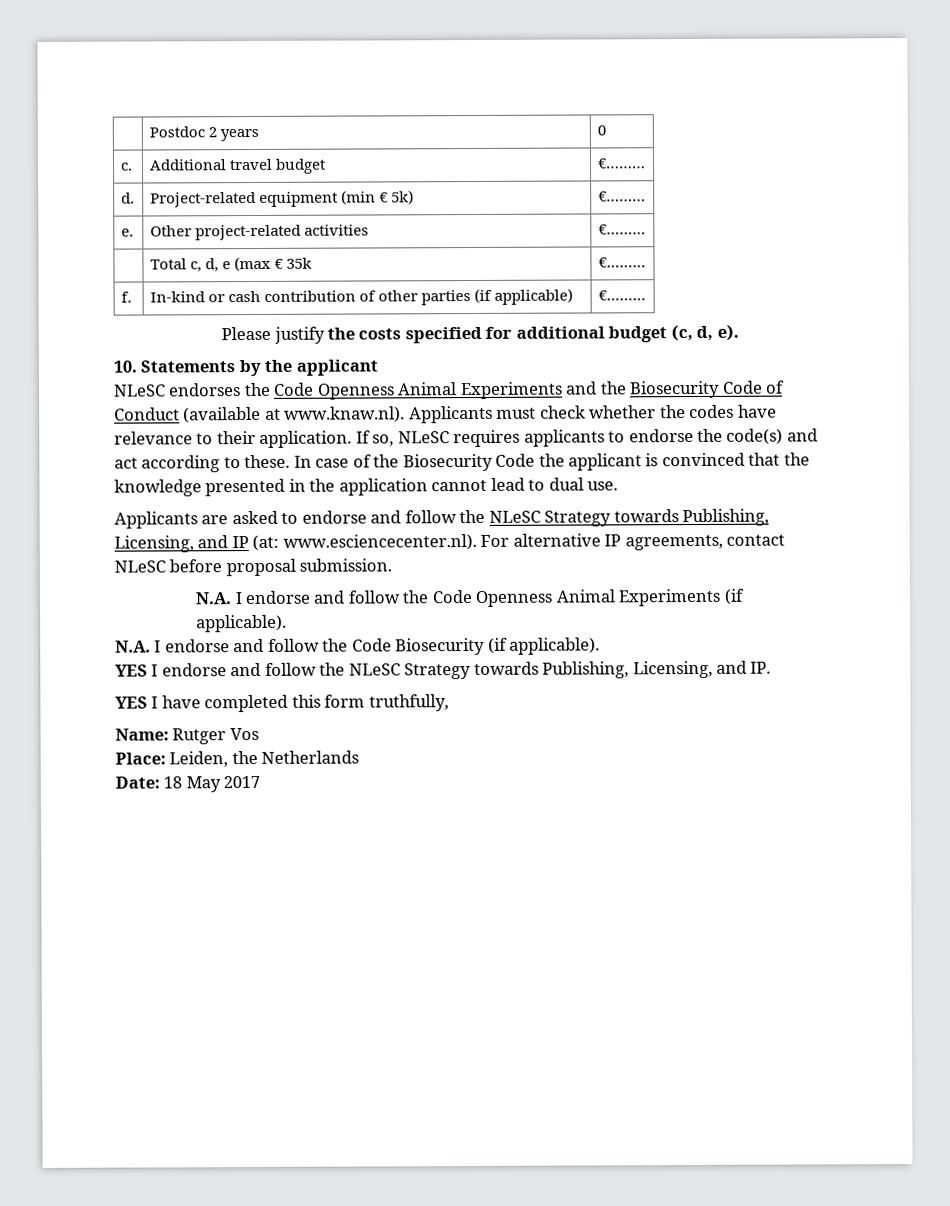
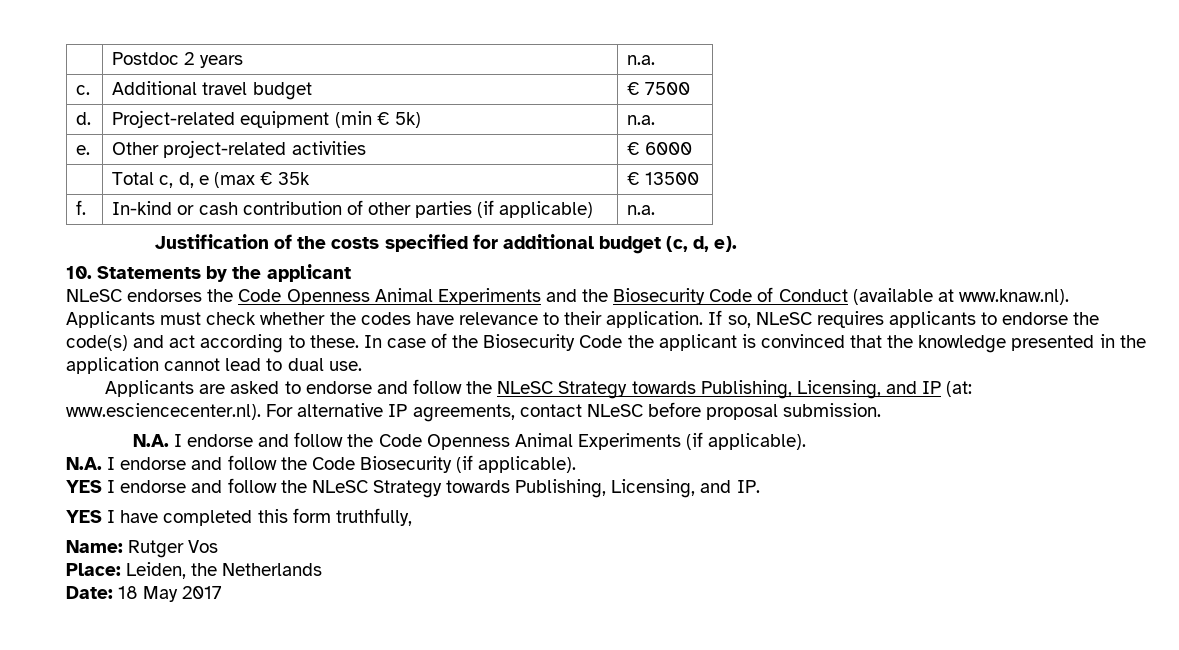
[596,125,606,136] 0 -> [627,55,656,65] n.a.
[596,158,646,169] €……… -> [627,82,691,95] € 7500
[597,191,646,202] €……… -> [627,115,656,125] n.a.
[597,224,646,235] €……… -> [627,142,693,155] € 6000
[597,257,646,268] €……… -> [627,172,700,185] € 13500
[597,290,646,301] [221,326,325,344] €……… // Please justify -> [627,205,656,215] [155,234,293,249] n.a. // Justification of

